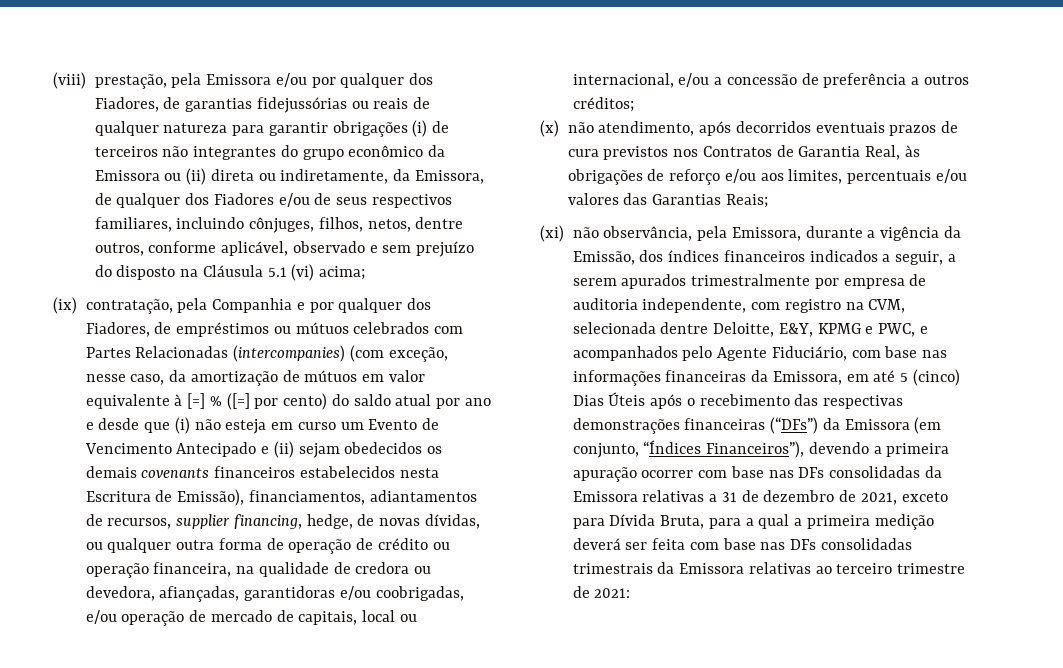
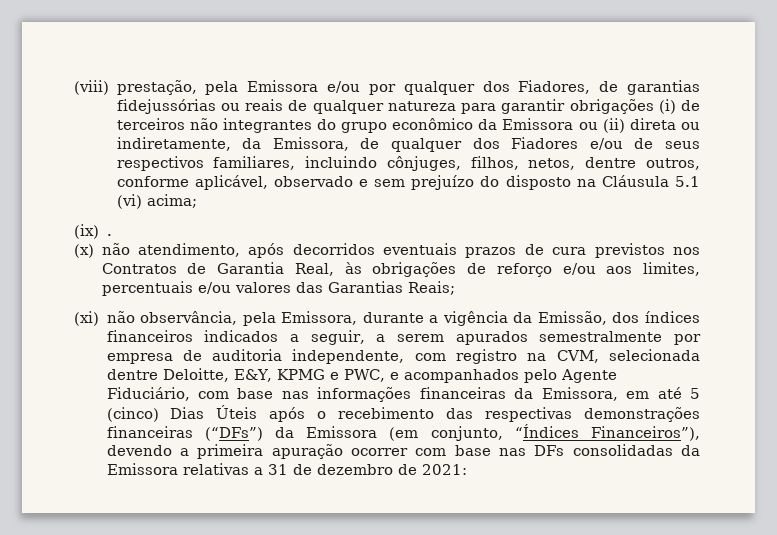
[85,298,432,314] [85,322,464,337] [85,345,448,362] [85,370,425,386] [85,393,491,410] [85,417,439,434] [84,441,443,458] [85,466,439,478] [85,489,477,506] [85,514,480,529] [85,538,450,554] [85,562,432,578] [85,586,464,602] [85,610,417,626] [572,73,969,88] [572,97,634,112] contratação, pela Companhia e por qualquer dos Fiadores, de empréstimos ou mútuos celebrados com Partes Relacionadas (intercompanies) (com exceção, nesse caso, da amortização de mútuos em valor equivalente à [=] % ([=] por cento) do saldo atual por ano e desde que (i) não esteja em curso um Evento de Vencimento Antecipado e (ii) sejam obedecidos os demais covenants financeiros estabelecidos nesta Escritura de Emissão), financiamentos, adiantamentos de recursos, supplier financing, hedge, de novas dívidas, ou qualquer outra forma de operação de crédito ou operação financeira, na qualidade de credora ou devedora, afiançadas, garantidoras e/ou coobrigadas, e/ou operação de mercado de capitais, local ou internacional, e/ou a concessão de preferência a outros créditos; -> [106,234,112,236] .
[691,274,811,286] trimestralmente -> [539,331,663,342] semestralmente
[860,492,948,505] [572,514,934,530] [572,538,912,550] [572,562,966,574] [572,586,590,598] 2021, exceto para Dívida Bruta, para a qual a primeira medição deverá ser feita com base nas DFs consolidadas trimestrais da Emissora relativas ao terceiro trimestre de -> (417, 469) none

